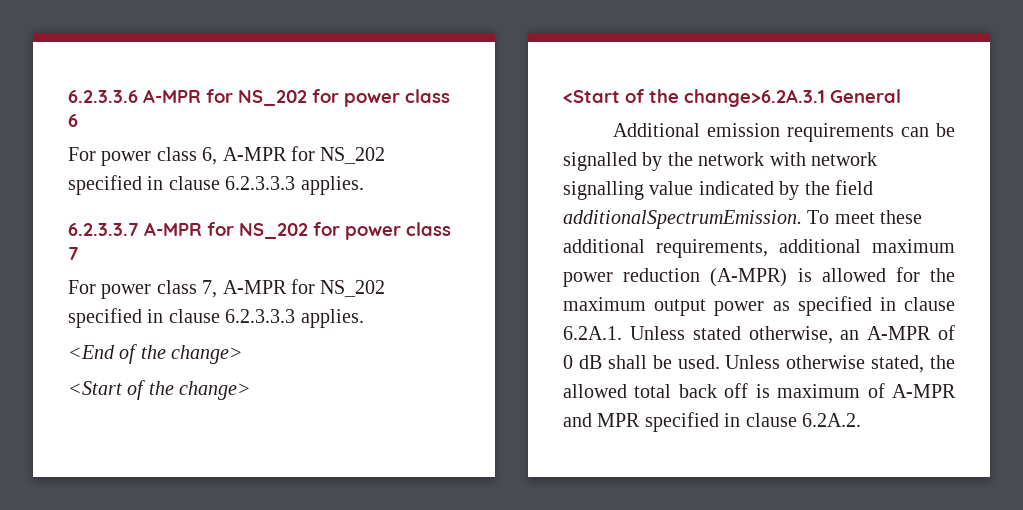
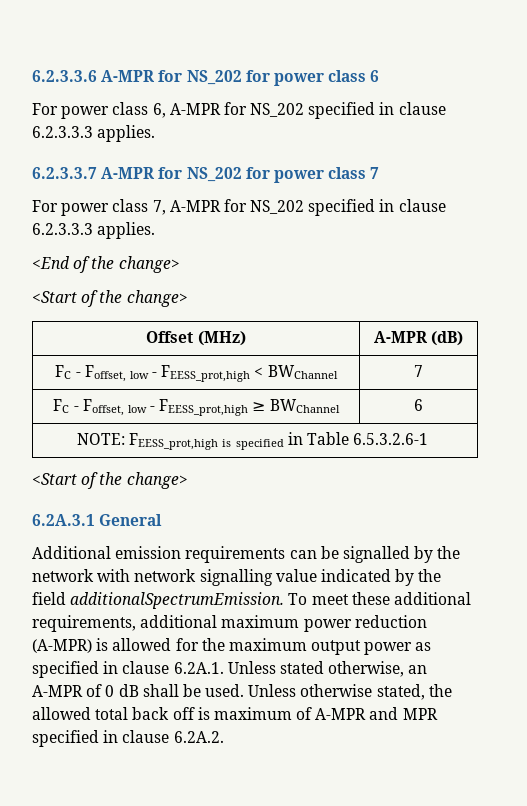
[563,89,825,107] // <Start of the change>6.2A.3.1 -> [146,331,246,346] [373,331,464,346] [55,365,338,382] [414,365,423,377] [53,399,340,416] [414,399,423,411] [77,432,429,450] [32,472,188,489] [32,514,95,526] // Offset (MHz) | A-MPR (dB) // FC - Foffset, low - FEESS_prot,high < BWChannel | 7 // FC - Foffset, low - FEESS_prot,high ≥ BWChannel | 6 // NOTE: FEESS_prot,high is specified in Table 6.5.3.2.6-1 // <Start of the change> // 6.2A.3.1

